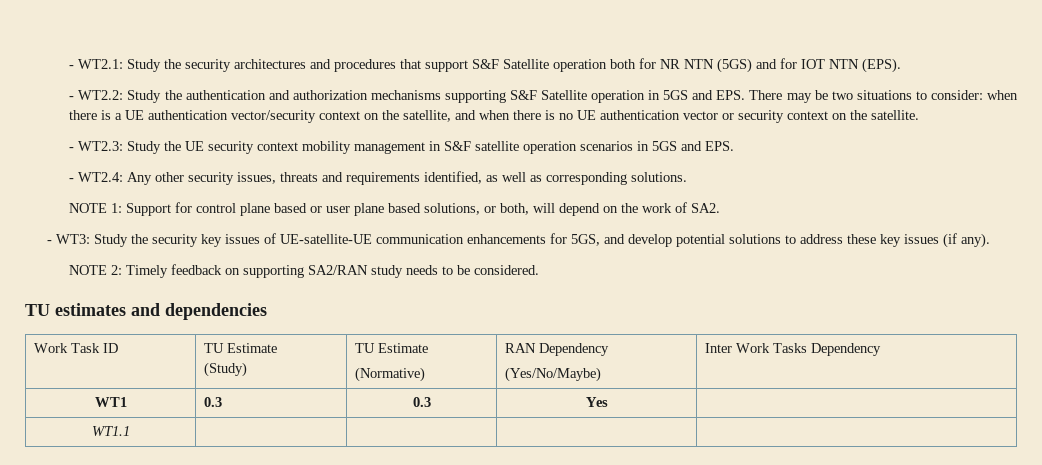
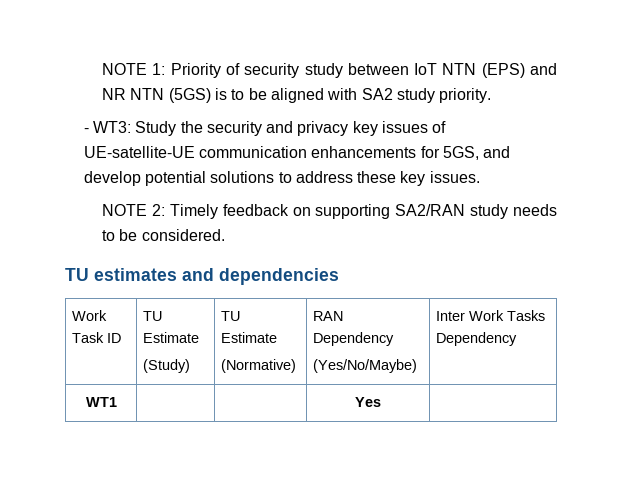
[69,58,902,73] [69,90,1018,103] [69,110,920,123] [69,141,735,154] [69,171,688,185] [69,202,721,216] - WT2.1: Study the security architectures and procedures that support S&F Satellite operation both for NR NTN (5GS) and for IOT NTN (EPS). // - WT2.2: Study the authentication and authorization mechanisms supporting S&F Satellite operation in 5GS and EPS. There may be two situations to consider: when there is a UE authentication vector/security context on the satellite, and when there is no UE authentication vector or security context on the satellite. // - WT2.3: Study the UE security context mobility management in S&F satellite operation scenarios in 5GS and EPS. // - WT2.4: Any other security issues, threats and requirements identified, as well as corresponding solutions. // NOTE 1: Support for control plane based or user plane based solutions, or both, will depend on the work of SA2. -> [102,63,557,78] [102,88,492,103] NOTE 1: Priority of security study between IoT NTN (EPS) and NR NTN (5GS) is to be aligned with SA2 study priority.
(199, 240) none -> [266,121,349,136] and privacy
[904,233,991,248] issues (if any). -> [429,171,480,183] issues.
[203,397,222,407] [412,397,431,407] 0.3 | 0.3 -> (117, 402) |
[91,426,130,436] // WT1.1 | | | | -> (381, 402) none

